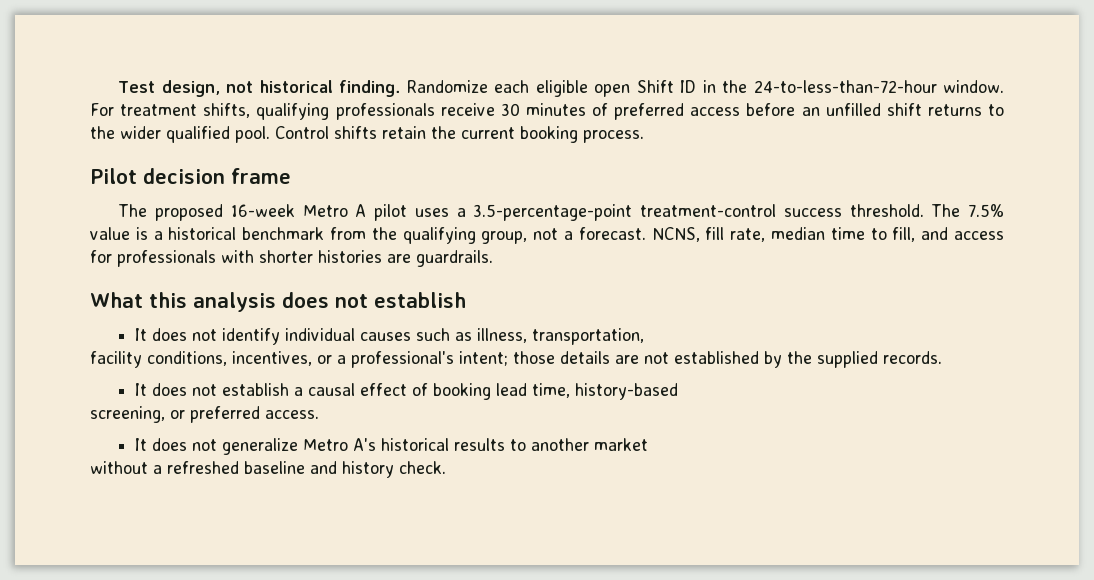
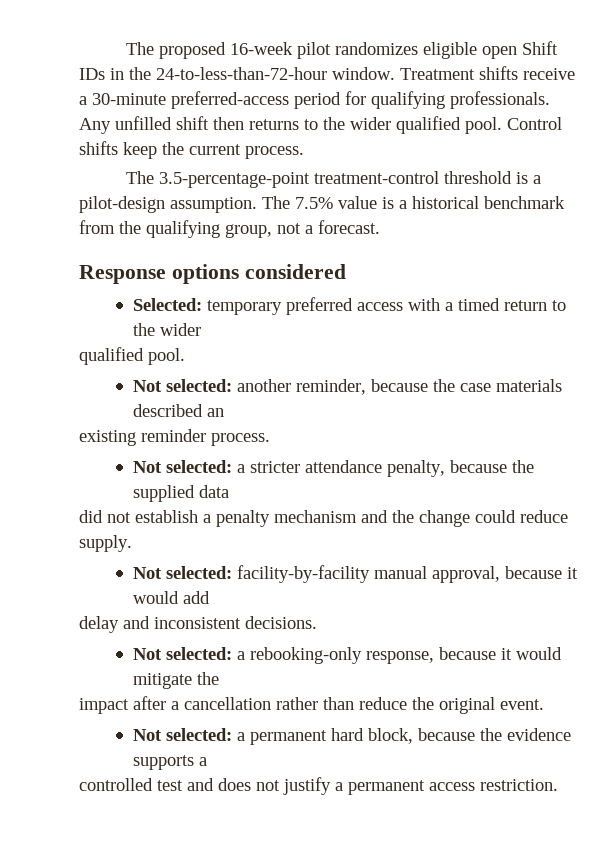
[118,80,530,97] Test design, not historical finding. Randomize each -> [125,42,418,59] The proposed 16-week pilot randomizes
[680,80,697,93] ID -> [79,68,105,80] IDs
[90,103,820,120] For treatment shifts, qualifying professionals receive 30 minutes of preferred access before an -> [400,66,575,80] [79,91,550,109] [79,118,111,134] Treatment shifts receive a 30-minute preferred-access period for qualifying professionals. Any
(922, 109) none -> [213,117,244,130] then
[382,126,426,139] retain -> [123,142,157,159] keep
[520,126,644,143] [90,168,291,184] [118,204,924,221] booking process. // Pilot decision frame // The proposed 16-week Metro A pilot uses a 3.5-percentage-point treatment-control success threshold. -> [245,146,304,159] [125,171,541,188] [79,196,257,213] process. // The 3.5-percentage-point treatment-control threshold is a pilot-design assumption.
[651,227,1004,242] [90,250,493,267] [90,292,466,312] [134,328,644,345] [90,351,942,368] [134,383,678,400] [90,406,319,423] [134,438,648,455] [90,461,446,478] NCNS, fill rate, median time to fill, and access for professionals with shorter histories are guardrails. // What this analysis does not establish // It does not identify individual causes such as illness, transportation, // facility conditions, incentives, or a professional's intent; those details are not established by the supplied records. // It does not establish a causal effect of booking lead time, history-based // screening, or preferred access. // It does not generalize Metro A's historical results to another market // without a refreshed baseline and history check. -> [79,264,346,284] [132,297,566,315] [132,323,201,336] [79,347,185,365] [132,379,562,395] [132,404,224,417] [79,429,270,446] [132,460,534,477] [132,485,229,502] [79,510,568,527] [79,535,132,552] [132,565,578,583] [132,591,210,604] [79,616,317,633] [132,647,562,664] [132,672,219,689] [79,696,544,714] [132,728,571,745] [132,755,207,770] [79,777,558,795] // Response options considered // Selected: temporary preferred access with a timed return to the wider // qualified pool. // Not selected: another reminder, because the case materials described an // existing reminder process. // Not selected: a stricter attendance penalty, because the supplied data // did not establish a penalty mechanism and the change could reduce supply. // Not selected: facility-by-facility manual approval, because it would add // delay and inconsistent decisions. // Not selected: a rebooking-only response, because it would mitigate the // impact after a cancellation rather than reduce the original event. // Not selected: a permanent hard block, because the evidence supports a // controlled test and does not justify a permanent access restriction.

